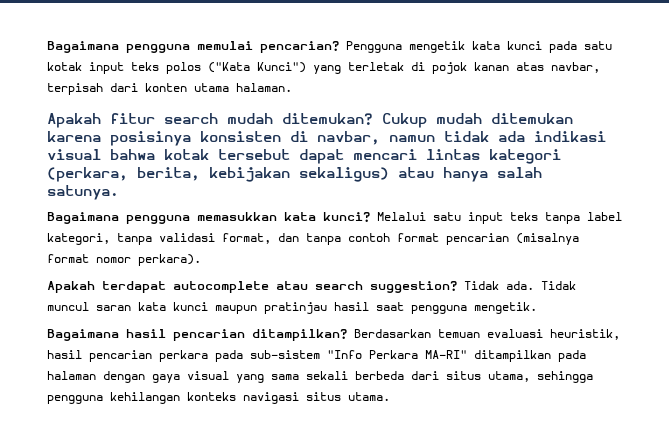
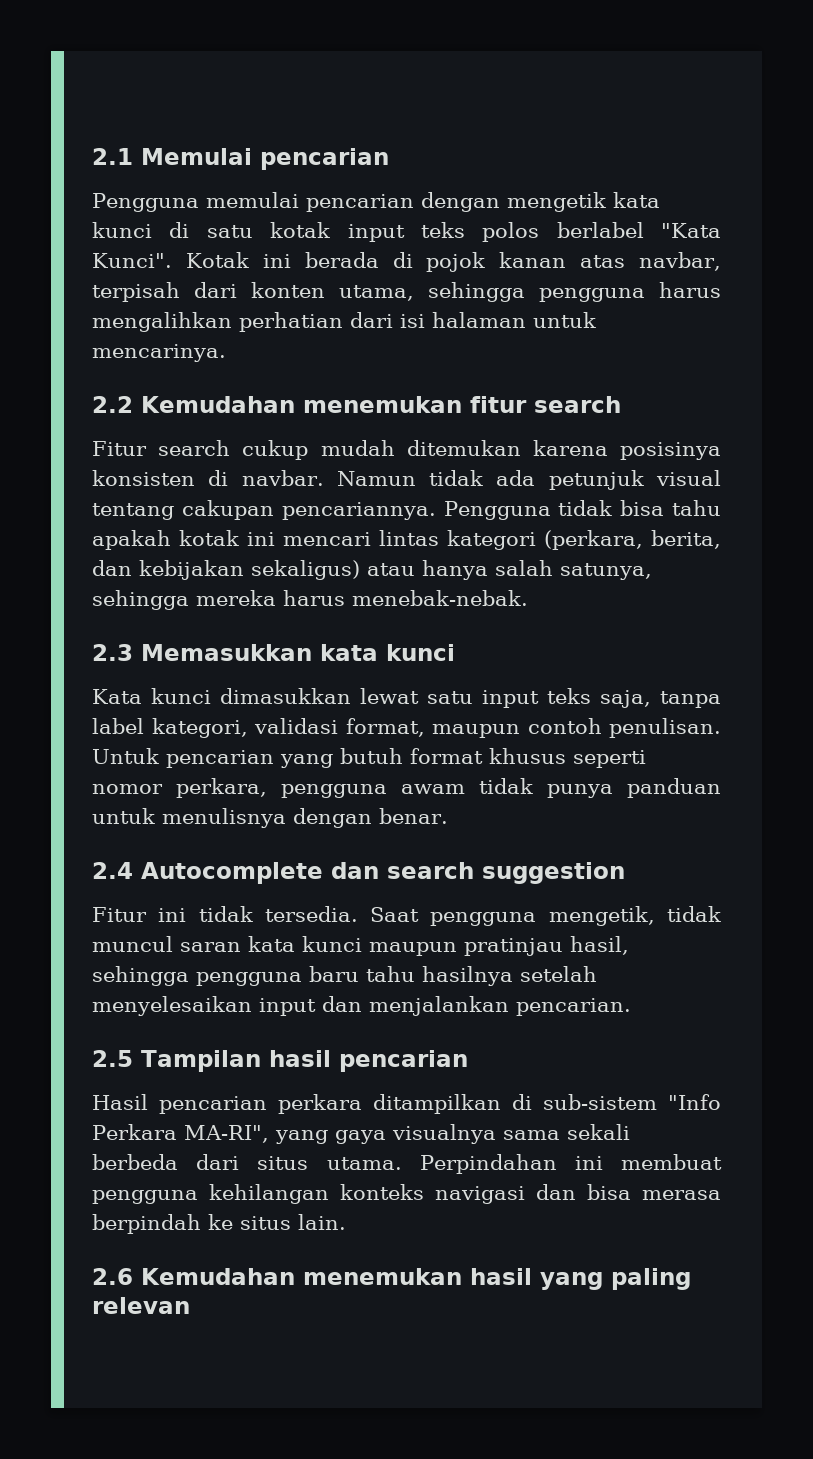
[47,41,402,53] Bagaimana pengguna memulai pencarian? Pengguna -> [92,148,389,170] [92,192,500,212] 2.1 Memulai pencarian // Pengguna memulai pencarian dengan
[549,41,577,53] pada -> [169,222,190,238] di
[208,62,404,74] ("Kata Kunci") yang terletak -> [556,222,721,238] [92,252,379,268] berlabel "Kata Kunci". Kotak ini berada
[194,83,292,92] [47,113,101,128] utama halaman. // Apakah -> [339,282,721,302] [92,312,596,332] [92,344,226,362] [92,396,462,413] utama, sehingga pengguna harus mengalihkan perhatian dari isi halaman untuk mencarinya. // 2.2 Kemudahan menemukan
[227,113,427,128] mudah ditemukan? Cukup -> [92,440,309,460] // Fitur search cukup
[317,131,606,145] [47,149,344,164] navbar, namun tidak ada indikasi visual bahwa kotak tersebut dapat -> [241,470,721,490] [92,500,721,520] [92,530,275,550] navbar. Namun tidak ada petunjuk visual tentang cakupan pencariannya. Pengguna tidak bisa tahu apakah kotak ini
(200, 174) none -> [92,560,132,576] dan
[47,185,119,200] [47,212,426,224] satunya. // Bagaimana pengguna memasukkan kata kunci? Melalui -> [560,563,652,580] [92,590,528,610] [92,644,455,661] [92,688,419,704] satunya, sehingga mereka harus menebak-nebak. // 2.3 Memasukkan kata kunci // Kata kunci dimasukkan lewat
(538, 216) none -> [600,690,651,708] saja,
[117,233,152,245] tanpa -> (248, 728) none
[278,233,579,245] [47,254,201,266] [47,281,576,293] dan tanpa contoh format pencarian (misalnya format nomor perkara). // Apakah terdapat autocomplete atau search suggestion? Tidak ada. Tidak -> [432,718,721,738] [92,748,646,768] [92,778,721,798] [92,808,448,828] [92,862,625,884] [92,906,721,926] maupun contoh penulisan. Untuk pencarian yang butuh format khusus seperti nomor perkara, pengguna awam tidak punya panduan untuk menulisnya dengan benar. // 2.4 Autocomplete dan search suggestion // Fitur ini tidak tersedia. Saat pengguna mengetik, tidak
[334,302,537,314] [47,329,620,341] [47,350,586,362] [47,371,264,383] hasil saat pengguna mengetik. // Bagaimana hasil pencarian ditampilkan? Berdasarkan temuan evaluasi heuristik, hasil pencarian perkara pada sub-sistem "Info Perkara MA-RI" ditampilkan pada halaman dengan gaya visual yang -> [570,936,629,955] [92,966,597,986] [92,996,631,1016] [92,1050,468,1072] [92,1094,721,1114] [92,1124,496,1144] hasil, sehingga pengguna baru tahu hasilnya setelah menyelesaikan input dan menjalankan pencarian. // 2.5 Tampilan hasil pencarian // Hasil pencarian perkara ditampilkan di sub-sistem "Info Perkara MA-RI", yang gaya visualnya
[488,371,593,383] [47,392,390,404] utama, sehingga pengguna kehilangan konteks navigasi situs utama. -> [326,1154,722,1174] [92,1184,721,1204] [92,1214,346,1234] [92,1268,691,1290] [92,1297,190,1314] utama. Perpindahan ini membuat pengguna kehilangan konteks navigasi dan bisa merasa berpindah ke situs lain. // 2.6 Kemudahan menemukan hasil yang paling relevan

